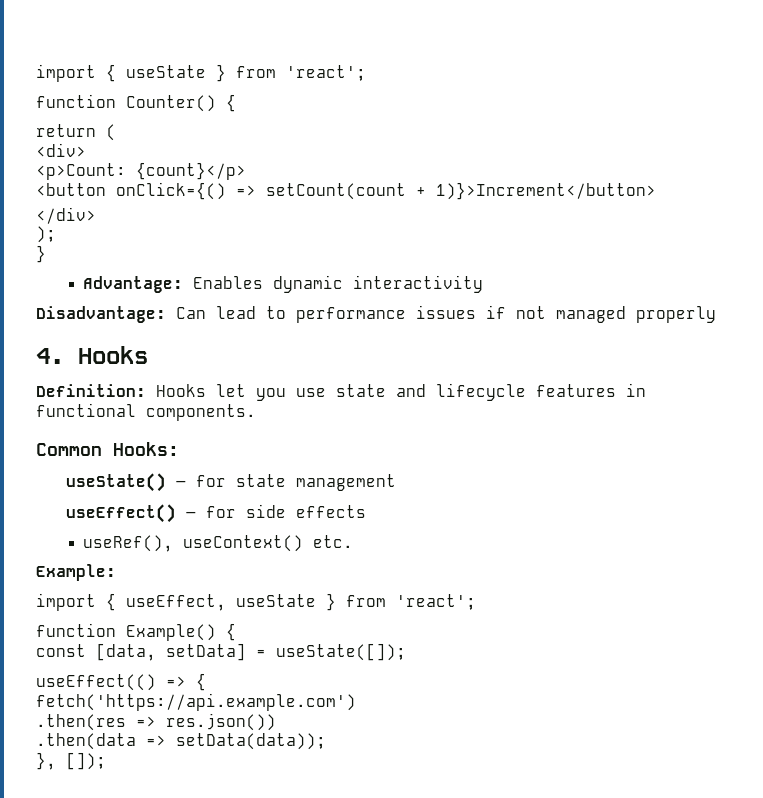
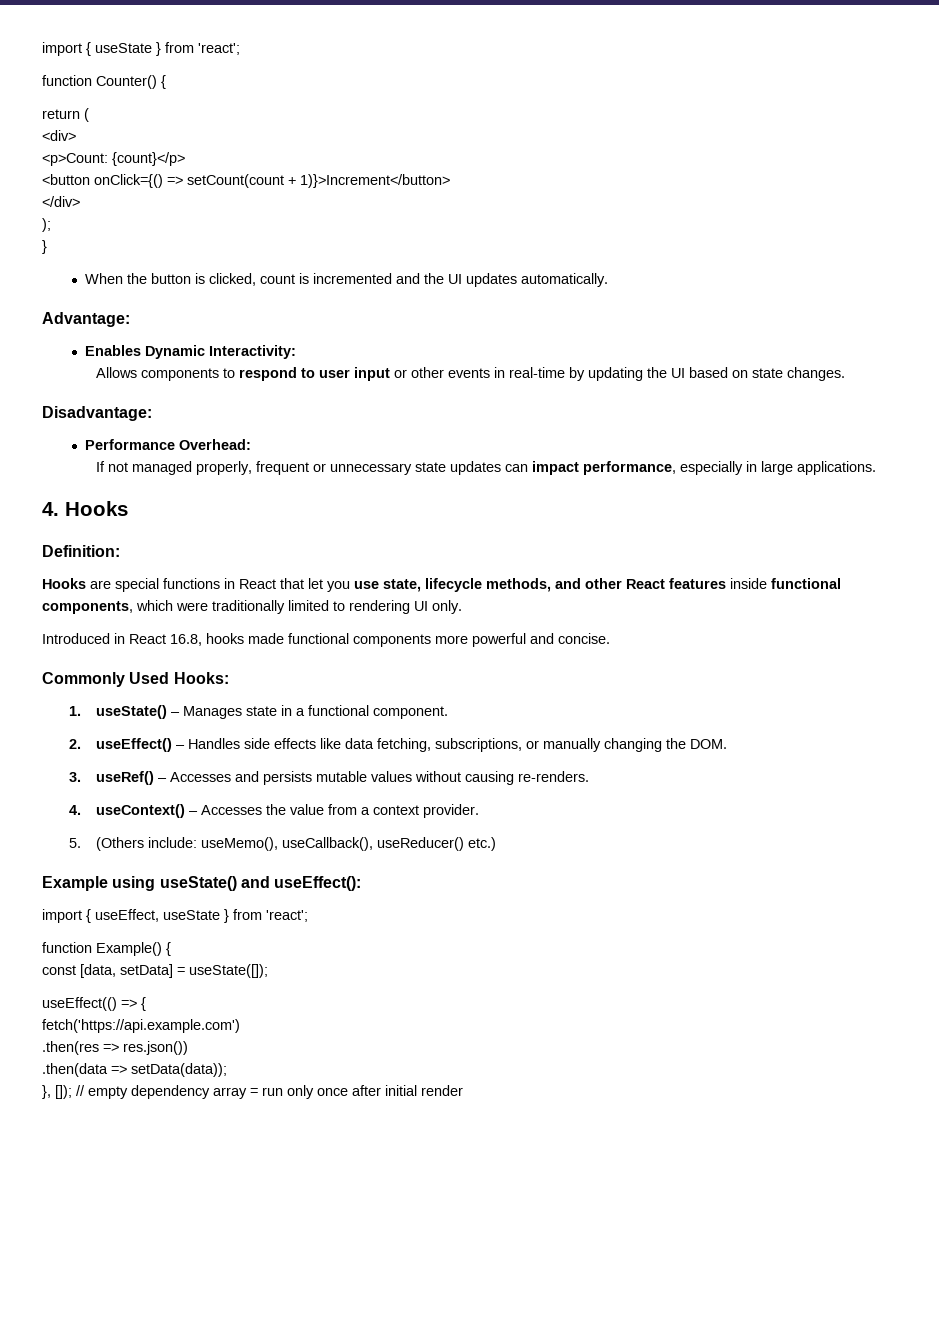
[83,275,484,293] [36,305,716,323] [36,346,148,364] [36,383,646,401] [36,403,256,421] [36,443,102,456] Advantage: Enables dynamic interactivity // Disadvantage: Can lead to performance issues if not managed properly // 4. Hooks // Definition: Hooks let you use state and lifecycle features in functional components. // Common -> [85,273,609,287] [42,312,130,327] [85,345,297,359] [96,367,846,381] [42,406,152,421] [85,439,252,450] [96,461,877,475] [42,501,128,516] [42,545,120,557] [42,578,841,592] [42,600,462,614] [42,633,610,647] [42,672,170,687] When the button is clicked, count is incremented and the UI updates automatically. // Advantage: // Enables Dynamic Interactivity: // Allows components to respond to user input or other events in real-time by updating the UI based on state changes. // Disadvantage: // Performance Overhead: // If not managed properly, frequent or unnecessary state updates can impact performance, especially in large applications. // 4. Hooks // Definition: // Hooks are special functions in React that let you use state, lifecycle methods, and other React features inside functional components, which were traditionally limited to rendering UI only. // Introduced in React 16.8, hooks made functional components more powerful and concise. // Commonly Used
(179, 449) none -> [69,706,82,716] 1.
[196,474,397,491] for state management // -> [183,705,449,719] [69,739,82,749] Manages state in a functional component. // 2.
[206,506,237,518] for -> [188,738,241,749] Handles
[83,535,354,552] [36,564,116,581] // useRef(), useContext() etc. // Example: -> [320,738,728,752] [69,771,590,785] [69,804,480,818] [69,837,497,851] [42,876,362,891] like data fetching, subscriptions, or manually changing the DOM. // 3. useRef() – Accesses and persists mutable values without causing re-renders. // 4. useContext() – Accesses the value from a context provider. // 5. (Others include: useMemo(), useCallback(), useReducer() etc.) // Example using useState() and useEffect():
(106, 761) none -> [76,1085,463,1099] // empty dependency array = run only once after initial render

